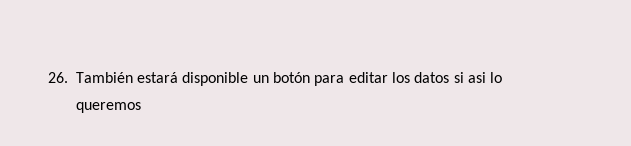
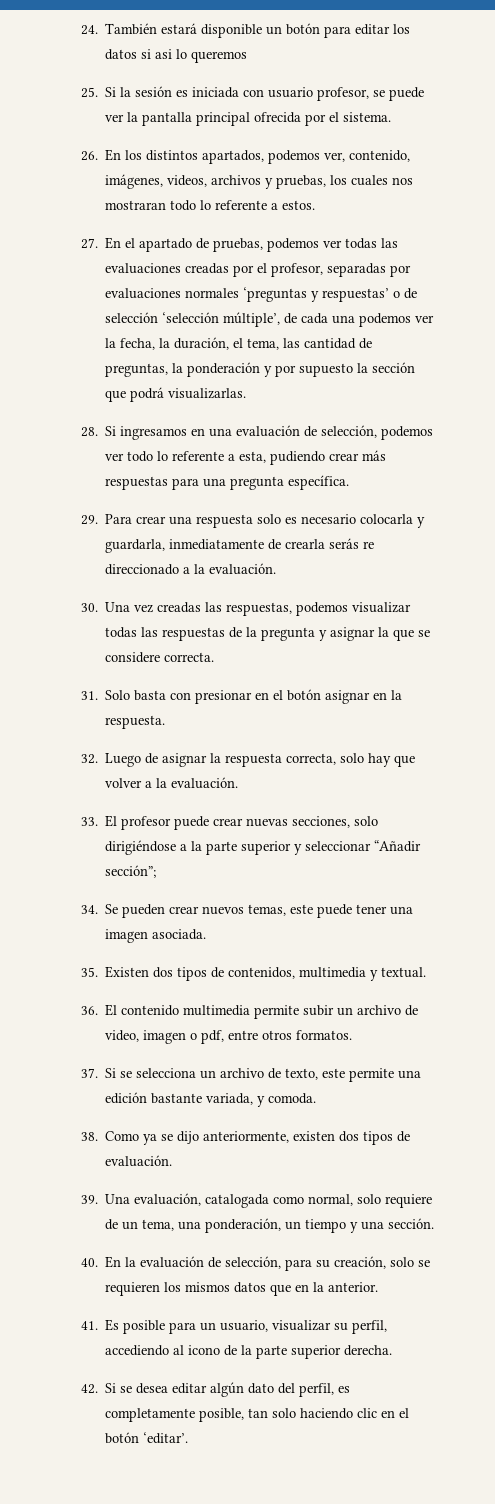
[47,72,68,83] 26. -> [80,25,98,35] 24.
(141, 107) none -> [80,86,425,101] [105,112,392,126] [80,149,411,164] [105,174,414,189] [105,200,316,211] [80,237,399,252] [105,263,412,277] [105,287,418,302] [105,312,435,327] [105,337,373,350] [105,362,416,377] [105,387,247,402] [80,425,434,440] [105,450,387,465] [105,475,350,490] [80,514,426,528] [105,538,375,553] [105,563,277,575] [80,602,412,616] [105,627,431,641] [105,652,215,663] [80,689,403,704] [105,715,166,729] [80,753,416,767] [105,777,239,789] [80,815,379,830] [105,840,422,855] [105,865,157,878] [80,904,414,918] [105,929,207,943] [80,966,427,981] [80,1004,419,1019] [105,1030,353,1044] [80,1068,422,1082] [105,1092,317,1107] [80,1131,411,1145] [105,1155,173,1167] [80,1193,433,1208] [105,1218,435,1233] [80,1256,431,1271] [105,1282,379,1296] [80,1319,388,1334] [105,1345,393,1359] [80,1382,351,1397] [105,1408,410,1422] [105,1432,189,1444] // 25. Si la sesión es iniciada con usuario profesor, se puede ver la pantalla principal ofrecida por el sistema. // 26. En los distintos apartados, podemos ver, contenido, imágenes, videos, archivos y pruebas, los cuales nos mostraran todo lo referente a estos. // 27. En el apartado de pruebas, podemos ver todas las evaluaciones creadas por el profesor, separadas por evaluaciones normales ‘preguntas y respuestas’ o de selección ‘selección múltiple’, de cada una podemos ver la fecha, la duración, el tema, las cantidad de preguntas, la ponderación y por supuesto la sección que podrá visualizarlas. // 28. Si ingresamos en una evaluación de selección, podemos ver todo lo referente a esta, pudiendo crear más respuestas para una pregunta específica. // 29. Para crear una respuesta solo es necesario colocarla y guardarla, inmediatamente de crearla serás re direccionado a la evaluación. // 30. Una vez creadas las respuestas, podemos visualizar todas las respuestas de la pregunta y asignar la que se considere correcta. // 31. Solo basta con presionar en el botón asignar en la respuesta. // 32. Luego de asignar la respuesta correcta, solo hay que volver a la evaluación. // 33. El profesor puede crear nuevas secciones, solo dirigiéndose a la parte superior y seleccionar “Añadir sección”; // 34. Se pueden crear nuevos temas, este puede tener una imagen asociada. // 35. Existen dos tipos de contenidos, multimedia y textual. // 36. El contenido multimedia permite subir un archivo de video, imagen o pdf, entre otros formatos. // 37. Si se selecciona un archivo de texto, este permite una edición bastante variada, y comoda. // 38. Como ya se dijo anteriormente, existen dos tipos de evaluación. // 39. Una evaluación, catalogada como normal, solo requiere de un tema, una ponderación, un tiempo y una sección. // 40. En la evaluación de selección, para su creación, solo se requieren los mismos datos que en la anterior. // 41. Es posible para un usuario, visualizar su perfil, accediendo al icono de la parte superior derecha. // 42. Si se desea editar algún dato del perfil, es completamente posible, tan solo haciendo clic en el botón ‘editar’.

